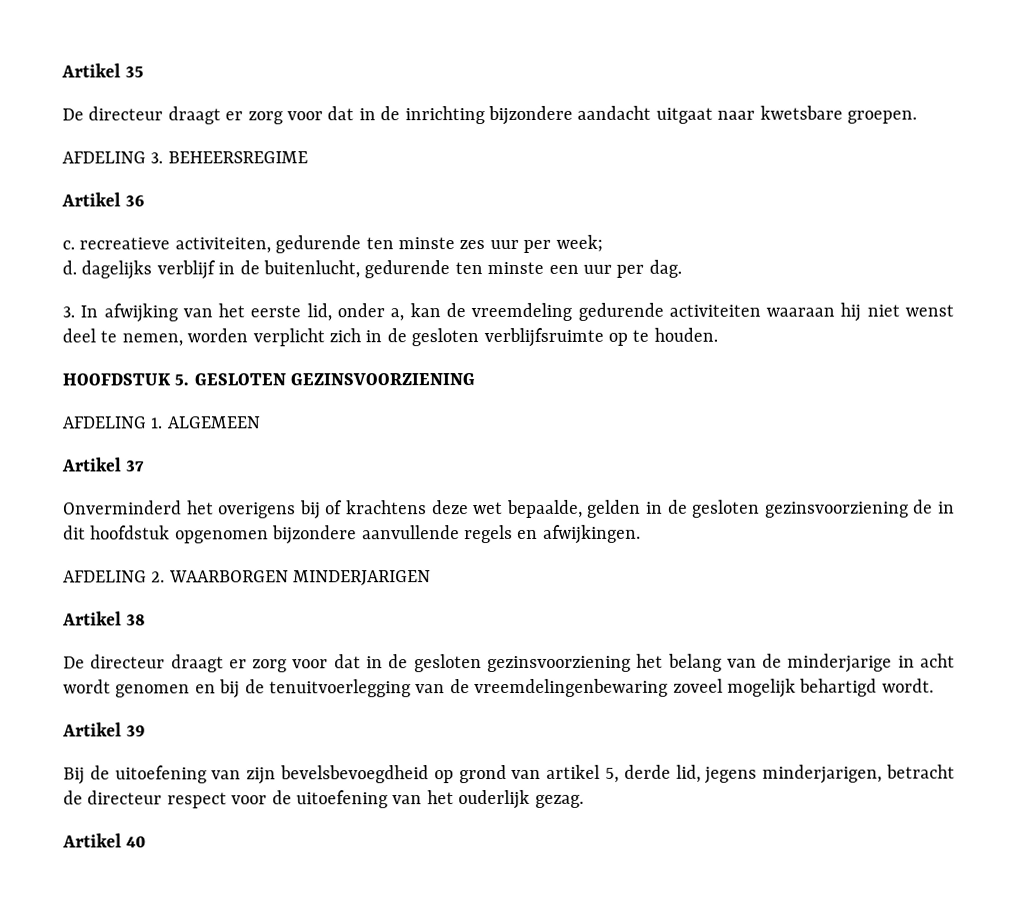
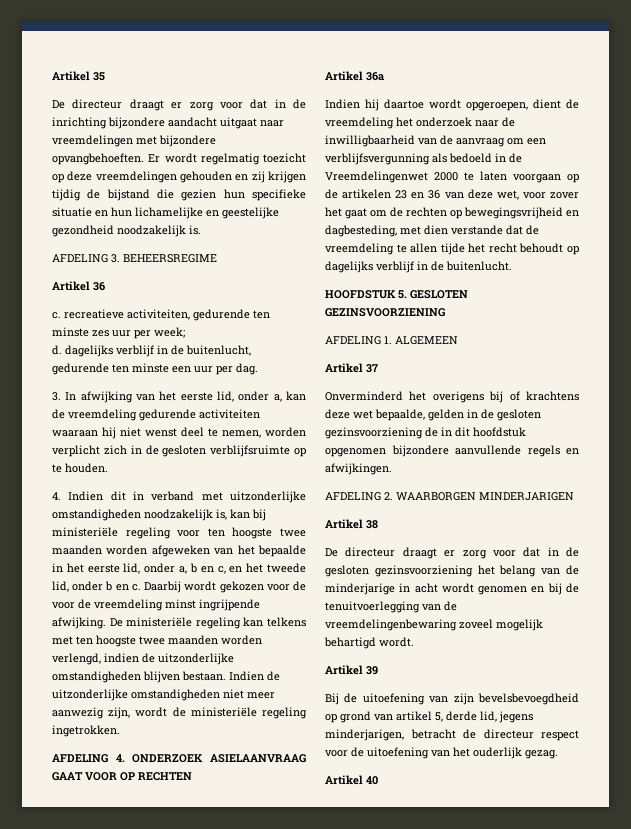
[759,105,917,124] kwetsbare groepen. -> [52,135,216,147] [52,153,306,165] [52,171,306,183] [52,189,306,201] [52,207,279,219] [52,225,201,237] vreemdelingen met bijzondere opvangbehoeften. Er wordt regelmatig toezicht op deze vreemdelingen gehouden en zij krijgen tijdig de bijstand die gezien hun specifieke situatie en hun lichamelijke en geestelijke gezondheid noodzakelijk is.
(718, 334) none -> [52,491,306,503] [52,509,266,521] [52,527,306,539] [52,545,306,557] [52,563,306,574] [52,581,306,593] [52,599,260,611] [52,617,306,629] [52,635,262,647] [52,653,234,665] [52,671,280,683] [52,689,275,701] [52,707,307,719] [52,725,120,737] [52,754,306,763] [52,772,192,781] [325,71,384,81] [325,99,579,111] [325,117,515,129] [325,135,546,147] [325,153,522,165] [325,171,579,183] [325,189,579,200] [325,207,579,219] [325,225,539,237] [325,243,579,255] [325,261,512,273] // 4. Indien dit in verband met uitzonderlijke omstandigheden noodzakelijk is, kan bij ministeriële regeling voor ten hoogste twee maanden worden afgeweken van het bepaalde in het eerste lid, onder a, b en c, en het tweede lid, onder b en c. Daarbij wordt gekozen voor de voor de vreemdeling minst ingrijpende afwijking. De ministeriële regeling kan telkens met ten hoogste twee maanden worden verlengd, indien de uitzonderlijke omstandigheden blijven bestaan. Indien de uitzonderlijke omstandigheden niet meer aanwezig zijn, wordt de ministeriële regeling ingetrokken. // AFDELING 4. ONDERZOEK ASIELAANVRAAG GAAT VOOR OP RECHTEN // Artikel 36a // Indien hij daartoe wordt opgeroepen, dient de vreemdeling het onderzoek naar de inwilligbaarheid van de aanvraag om een verblijfsvergunning als bedoeld in de Vreemdelingenwet 2000 te laten voorgaan op de artikelen 23 en 36 van deze wet, voor zover het gaat om de rechten op bewegingsvrijheid en dagbesteding, met dien verstande dat de vreemdeling te allen tijde het recht behoudt op dagelijks verblijf in de buitenlucht.

